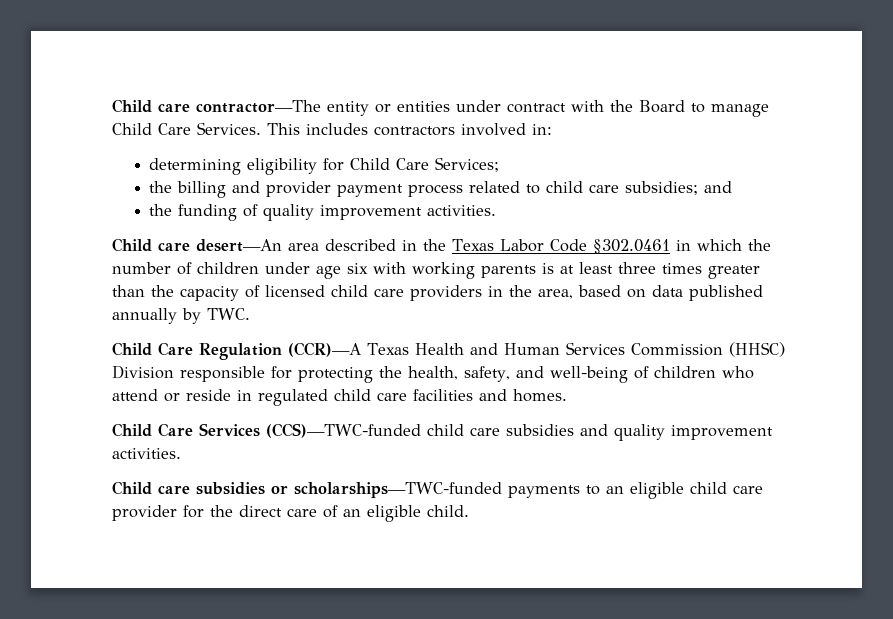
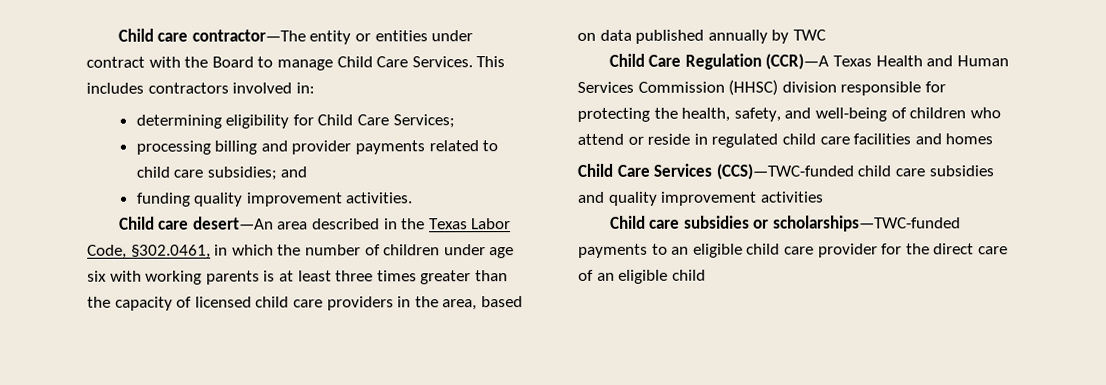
[149,181,173,193] the -> [135,140,211,155] processing
[337,184,464,197] payment process -> [354,140,425,155] payments
[149,204,259,221] the funding of -> [135,192,191,207] funding
[549,239,670,254] Code §302.0461 -> [87,244,211,259] Code, §302.0461,
[207,308,250,320] TWC. -> [792,29,826,41] TWC
[112,365,174,379] Division -> [781,81,837,93] division
[513,389,567,402] homes. -> [945,133,994,145] homes
[112,448,181,459] activities. -> [759,191,824,203] activities
[427,505,469,517] child. -> [671,269,706,281] child

